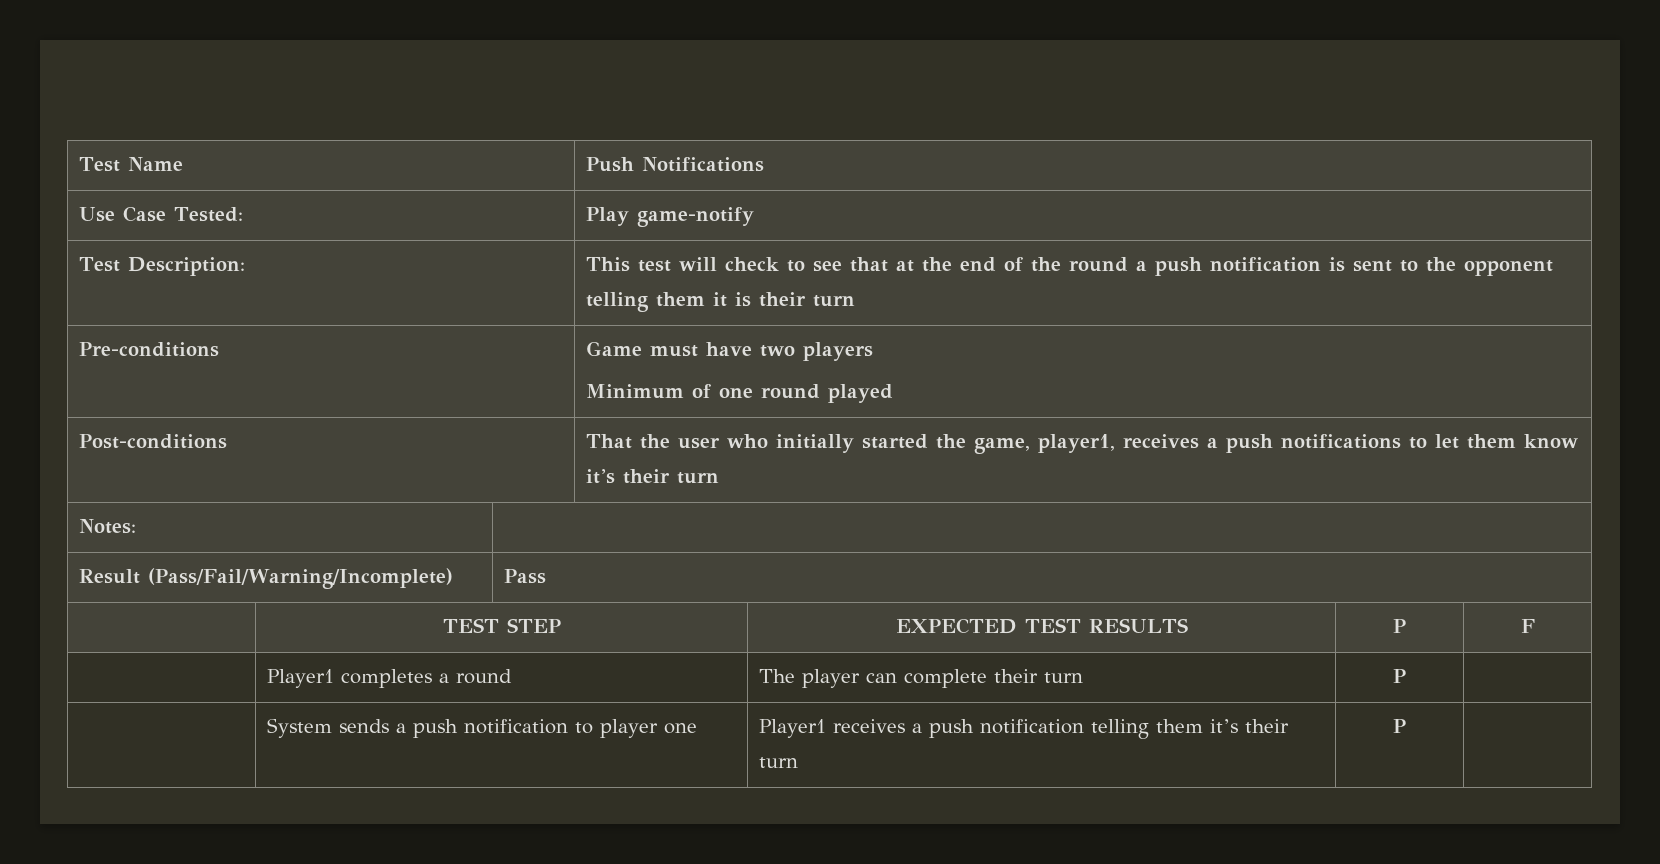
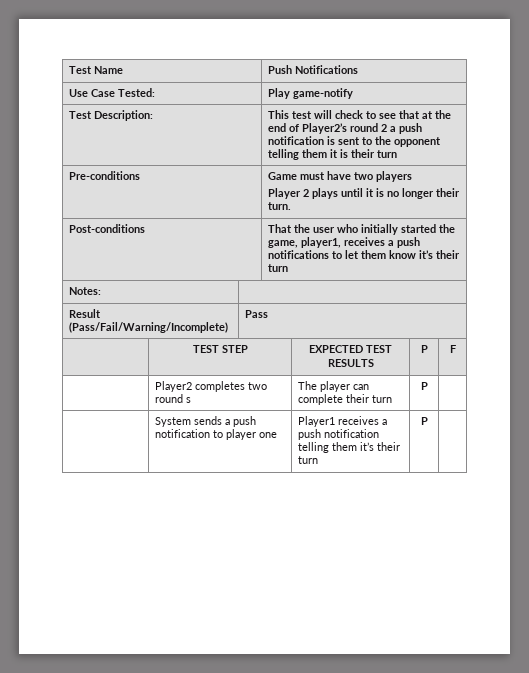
[1030,257,1128,272] the round -> [301,123,387,134] Player2’s round 2
[585,384,893,403] Minimum of one round played -> [267,188,460,199] [267,202,291,210] Player 2 plays until it is no longer their turn.
[266,669,512,688] Player1 completes a round -> [154,381,267,392] [154,394,191,403] Player2 completes two round s

